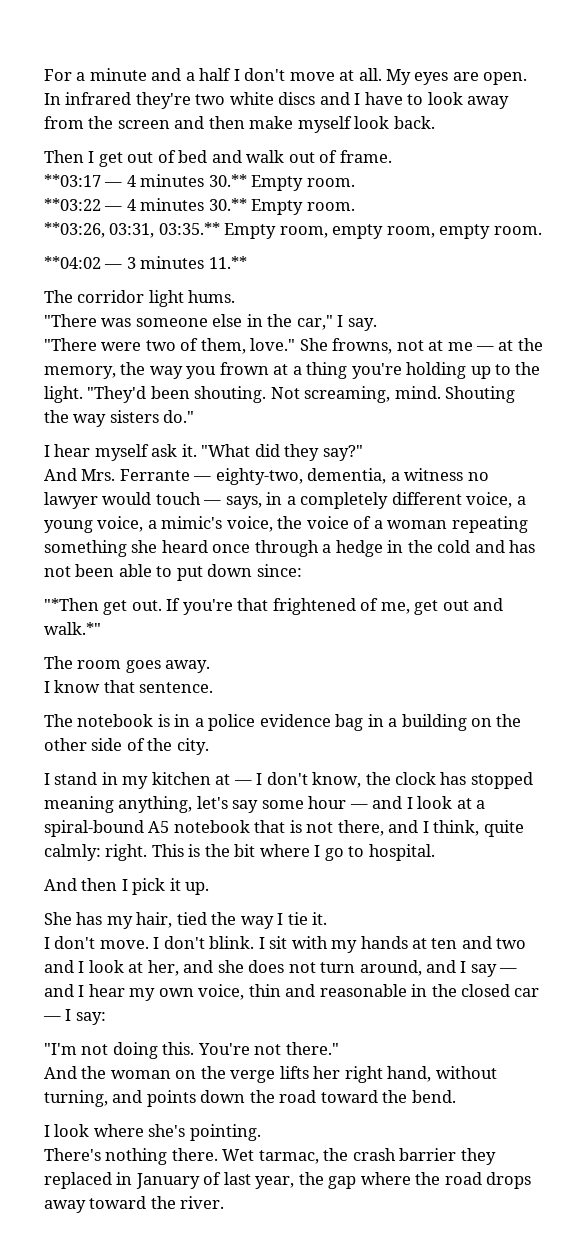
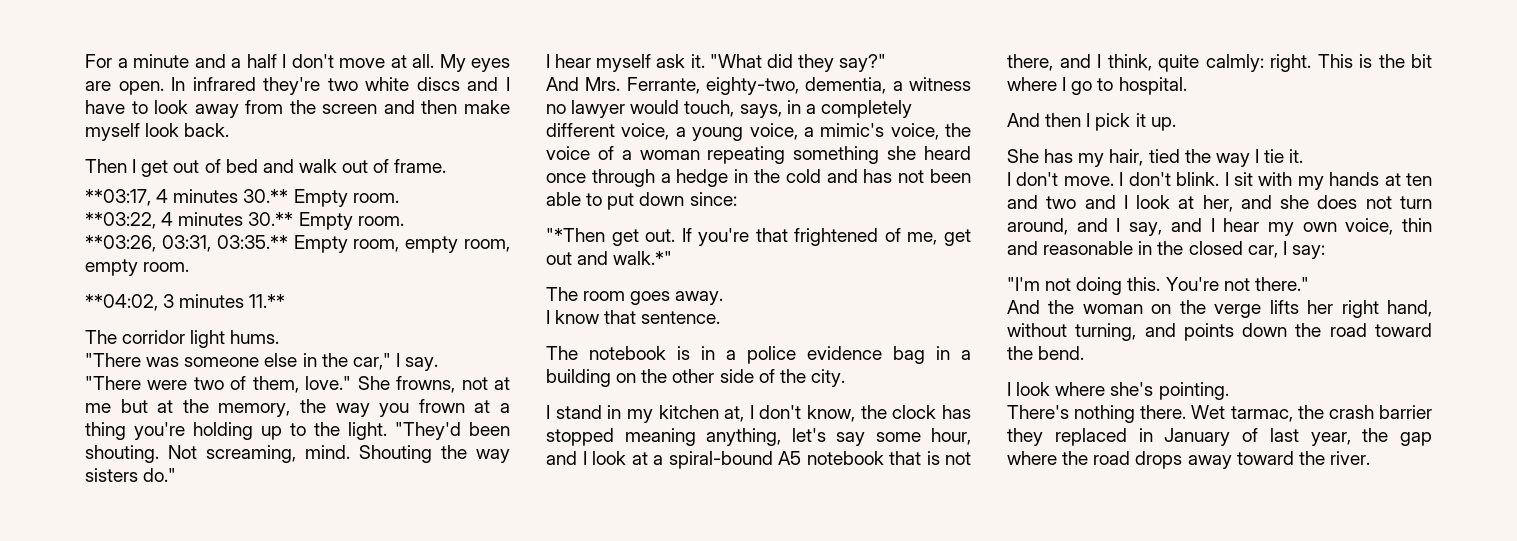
[44,174,355,191] [44,198,123,211] **03:17 — 4 minutes 30.** Empty room. // **03:22 — -> [85,189,399,207] [85,212,156,229] **03:17, 4 minutes 30.** Empty room. // **03:22,
[44,256,123,269] **04:02 — -> [85,294,158,311] **04:02,
[476,346,495,351] — -> [120,399,148,413] but
[119,469,212,481] Ferrante — -> [626,77,700,94] Ferrante,
[155,492,222,505] touch — -> [684,100,735,117] touch,
[215,774,252,785] at — -> [724,406,745,422] at,
[308,796,368,809] hour — -> [931,428,971,445] hour,
[470,964,518,977] say — -> [1129,222,1163,236] say,
[514,988,540,997] [43,1016,61,1021] car — -> [1247,245,1278,258] car,

